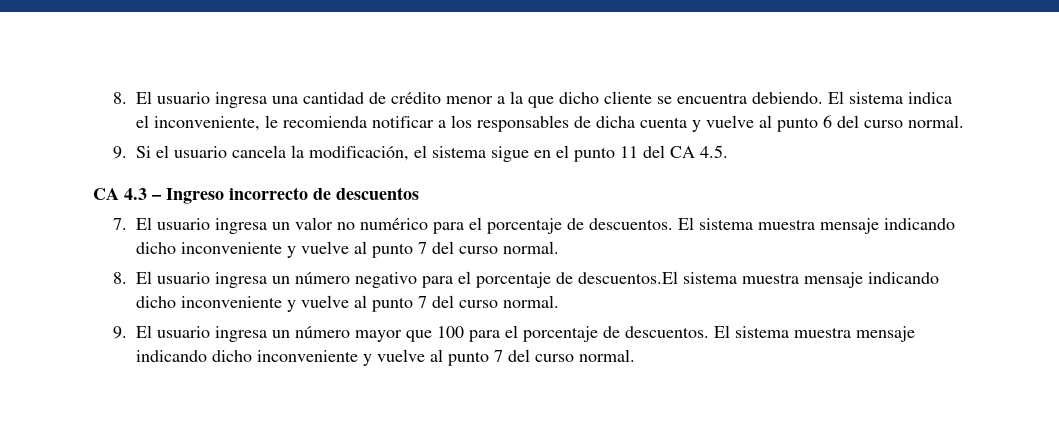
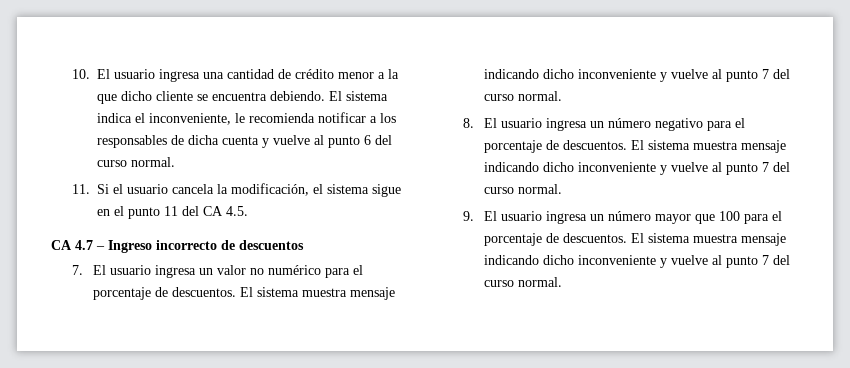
[113,92,128,104] 8. -> [71,69,90,79] 10.
[113,146,128,159] 9. -> [71,184,90,194] 11.
[124,188,147,200] 4.3 -> [75,240,93,250] 4.7
[578,271,679,284] descuentos.El -> [562,140,644,150] descuentos. El

